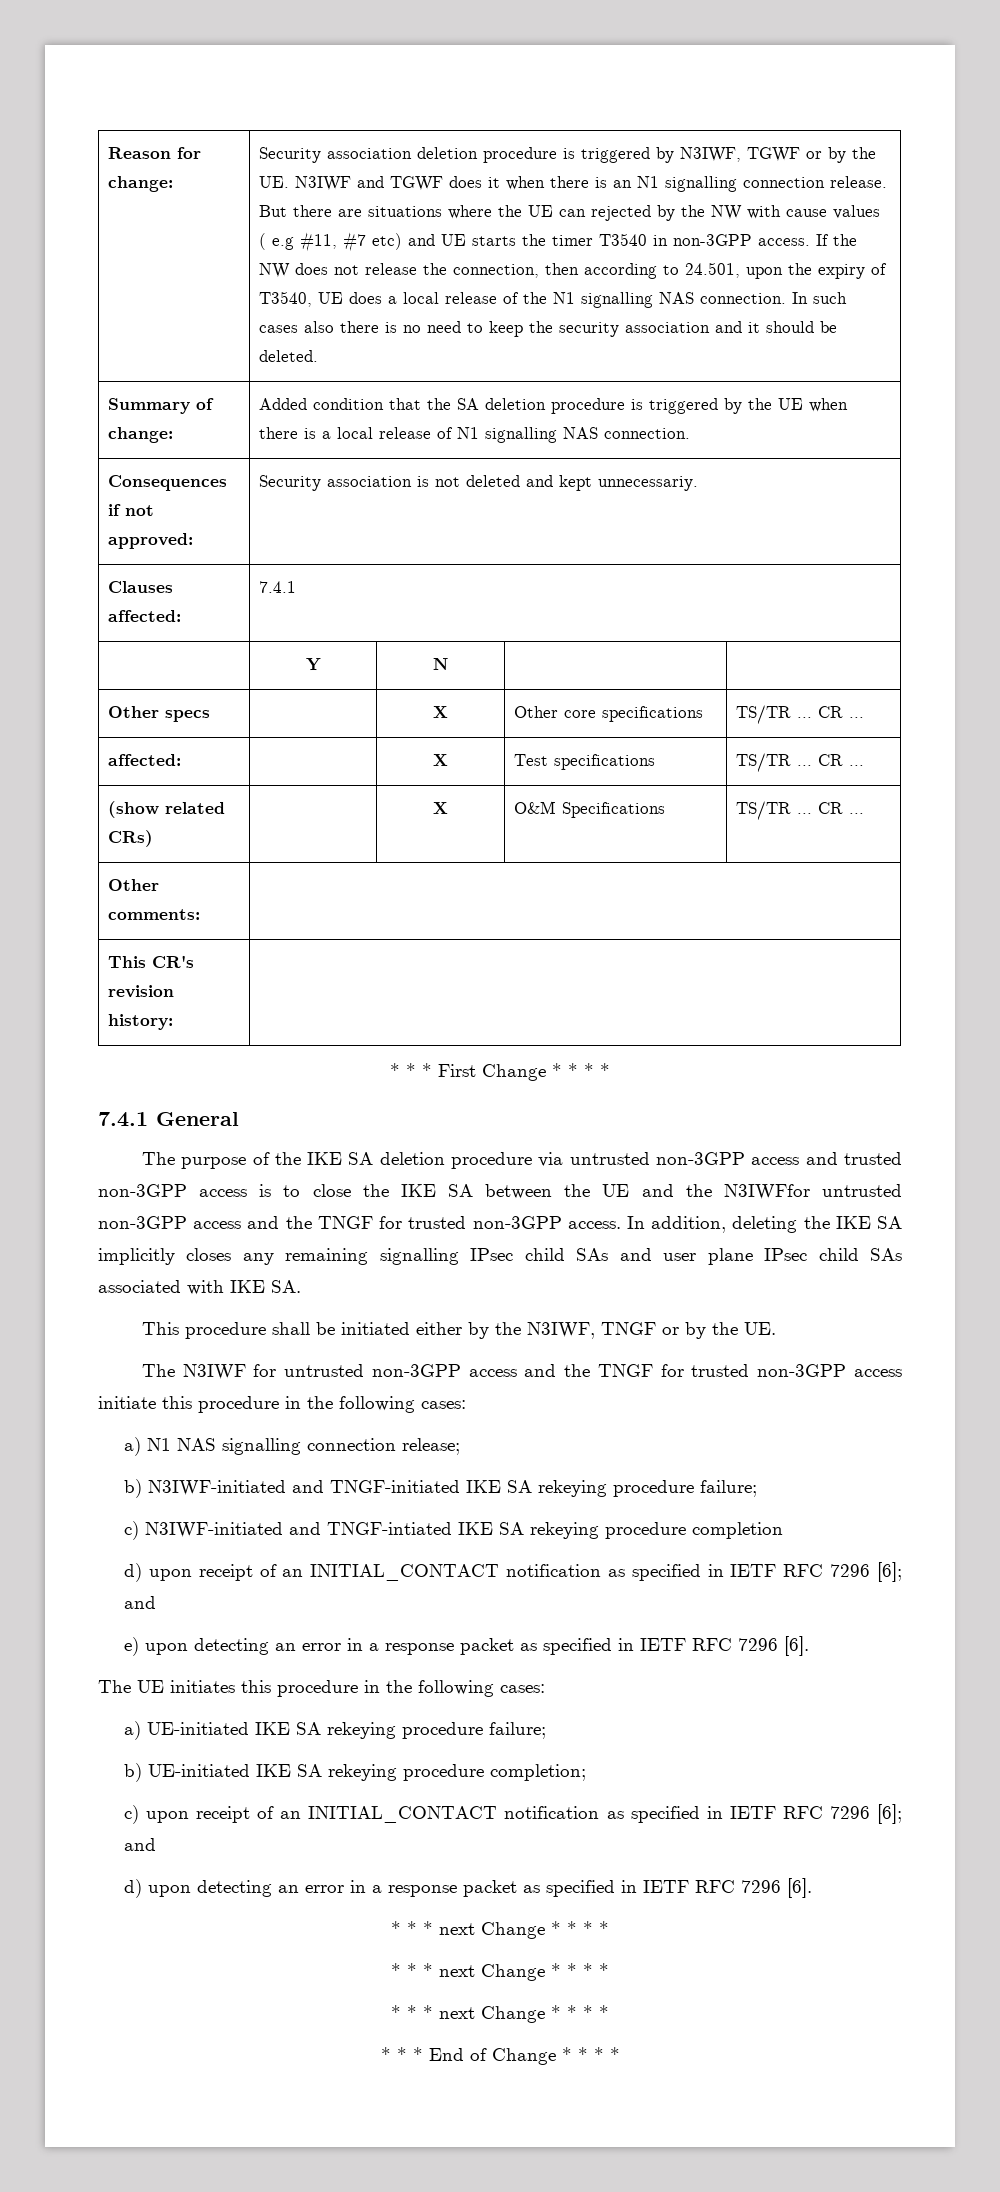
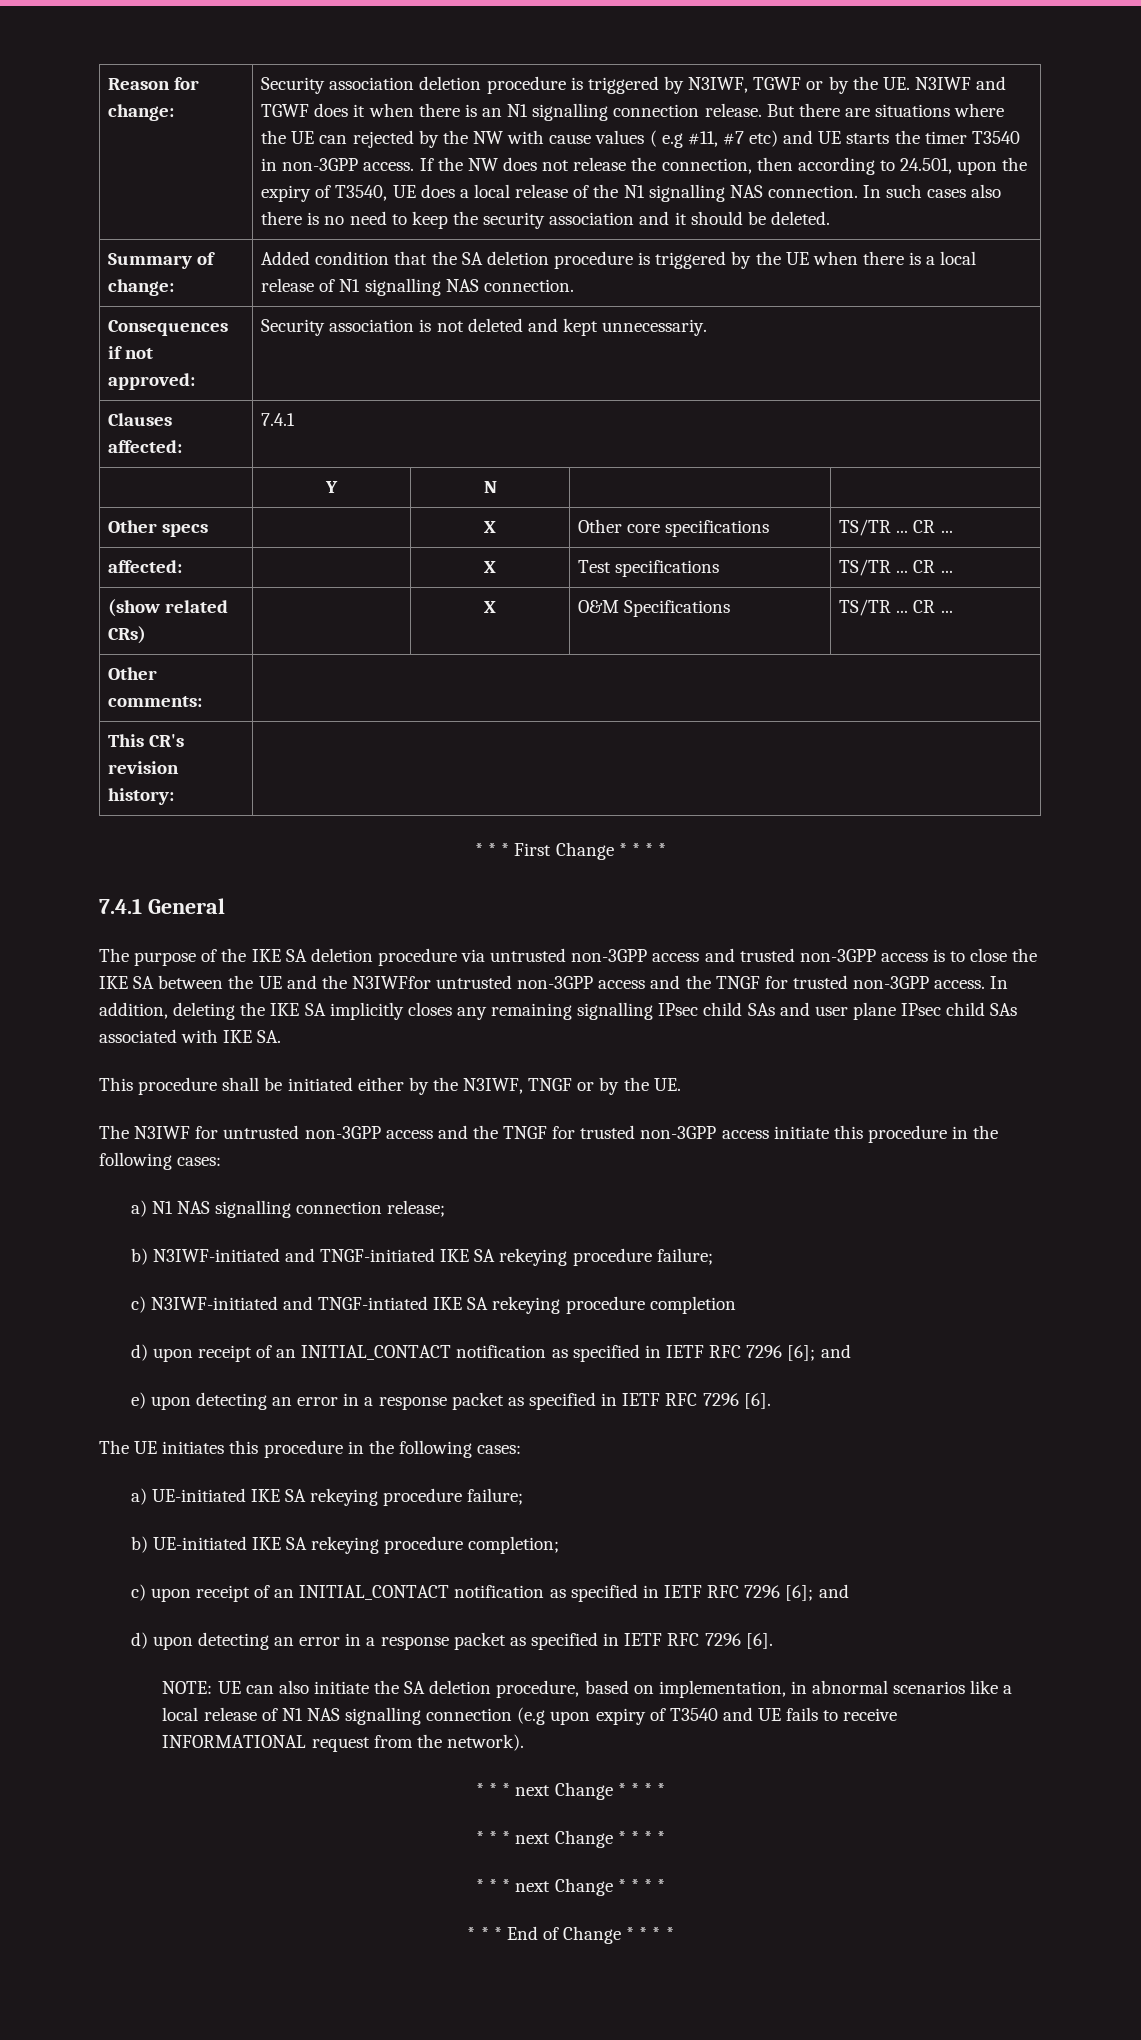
(812, 1888) none -> [162,1680,1013,1698] [162,1707,898,1725] [162,1734,524,1752] // NOTE: UE can also initiate the SA deletion procedure, based on implementation, in abnormal scenarios like a local release of N1 NAS signalling connection (e.g upon expiry of T3540 and UE fails to receive INFORMATIONAL request from the network).

